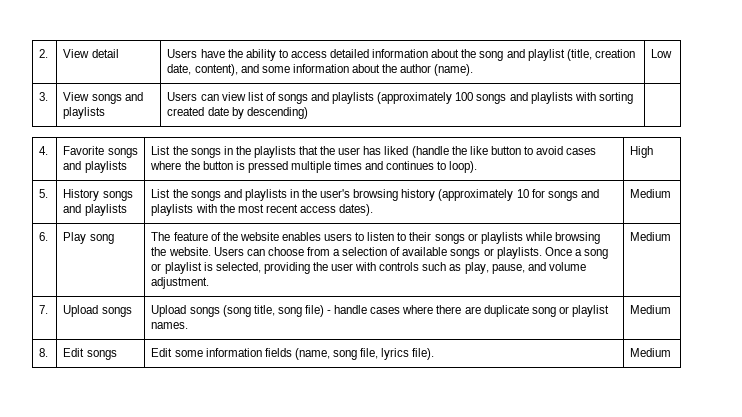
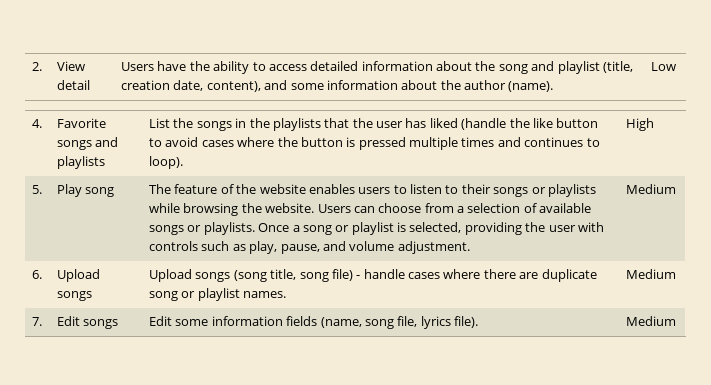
[39,92,49,101] [63,92,143,104] [63,107,106,119] [167,92,633,104] [167,107,308,119] // 3. | View songs and playlists | Users can view list of songs and playlists (approximately 100 songs and playlists with sorting created date by descending) | -> (677, 66) none
[63,189,133,201] [63,204,127,216] [151,189,599,201] [151,204,374,216] [630,189,672,198] [39,232,49,241] | History songs and playlists | List the songs and playlists in the user's browsing history (approximately 10 for songs and playlists with the most recent access dates). | Medium // 6. -> (43, 189) none
[39,305,49,314] 7. -> [32,270,43,279] 6.
[39,348,49,357] 8. -> [32,317,43,326] 7.

